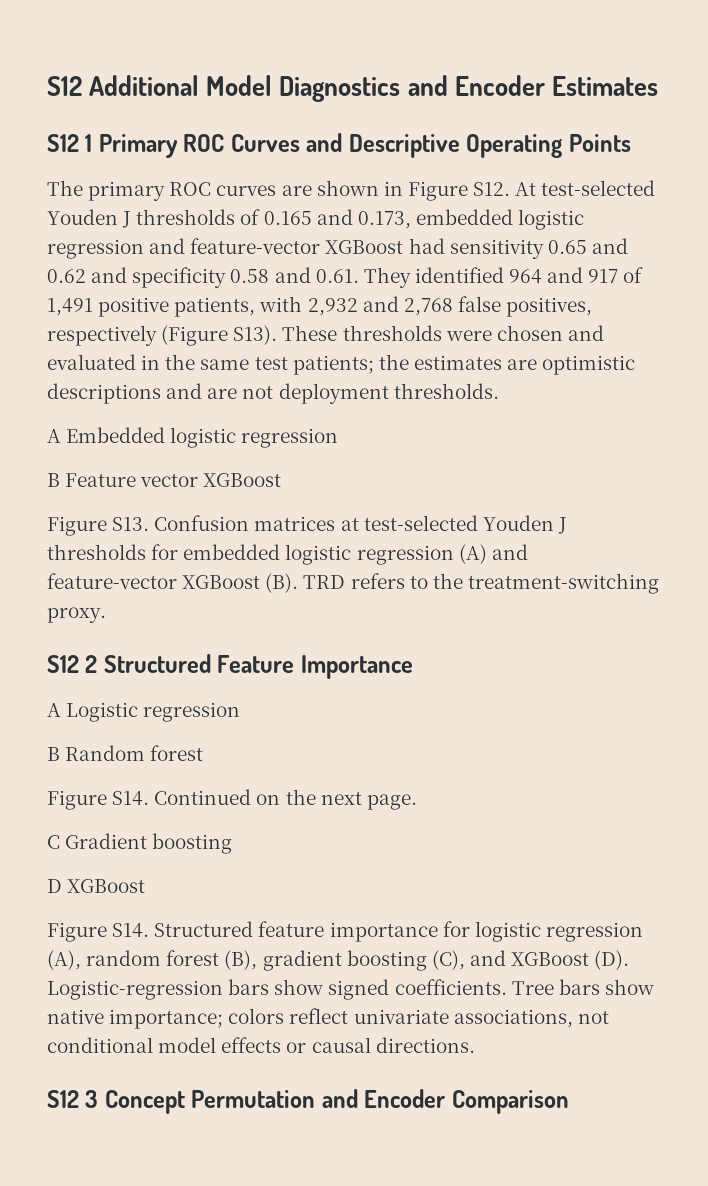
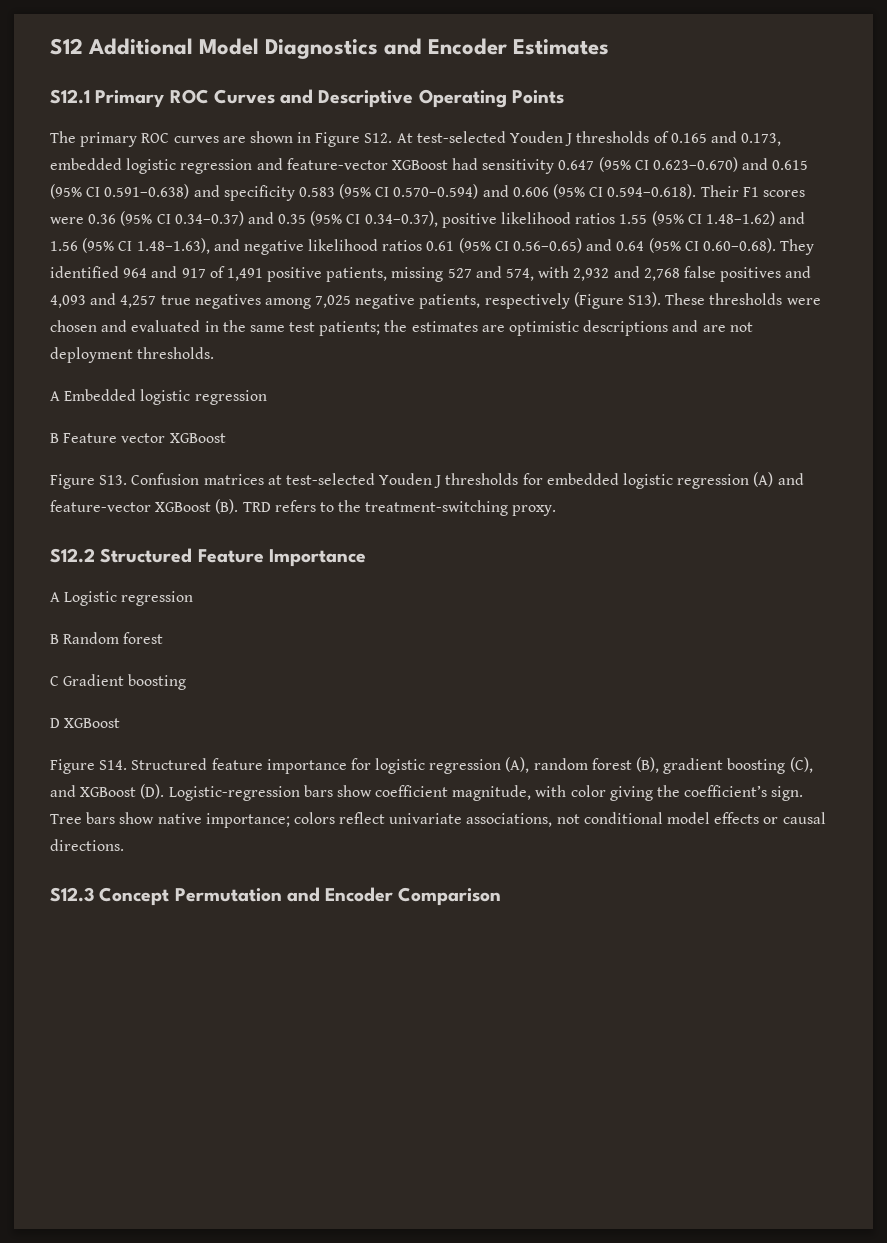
[47,134,93,152] S12 1 -> [50,89,90,104] S12.1
[547,238,628,254] [47,267,359,288] 0.65 and 0.62 and specificity 0.58 and 0.61. -> [558,157,809,172] [50,184,805,201] [50,211,806,228] [50,238,776,255] 0.647 (95% CI 0.623–0.670) and 0.615 (95% CI 0.591–0.638) and specificity 0.583 (95% CI 0.570–0.594) and 0.606 (95% CI 0.594–0.618). Their F1 scores were 0.36 (95% CI 0.34–0.37) and 0.35 (95% CI 0.34–0.37), positive likelihood ratios 1.55 (95% CI 1.48–1.62) and 1.56 (95% CI 1.48–1.63), and negative likelihood ratios 0.61 (95% CI 0.56–0.65) and 0.64 (95% CI 0.60–0.68).
(256, 307) none -> [391,266,535,282] missing 527 and 574,
[506,297,593,317] positives, -> [720,266,812,282] [50,293,481,309] positives and 4,093 and 4,257 true negatives among 7,025 negative patients,
[47,655,98,673] S12 2 -> [50,548,95,563] S12.2
[47,789,417,810] // Figure S14. Continued on the next page. -> (164, 638) none
[328,979,507,1000] signed coefficients. -> [375,785,804,801] coefficient magnitude, with color giving the coefficient’s sign.
[47,1090,99,1108] S12 3 -> [50,887,94,902] S12.3

